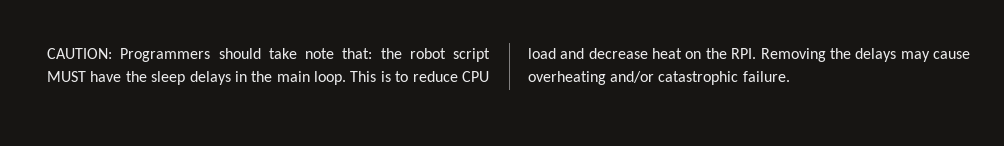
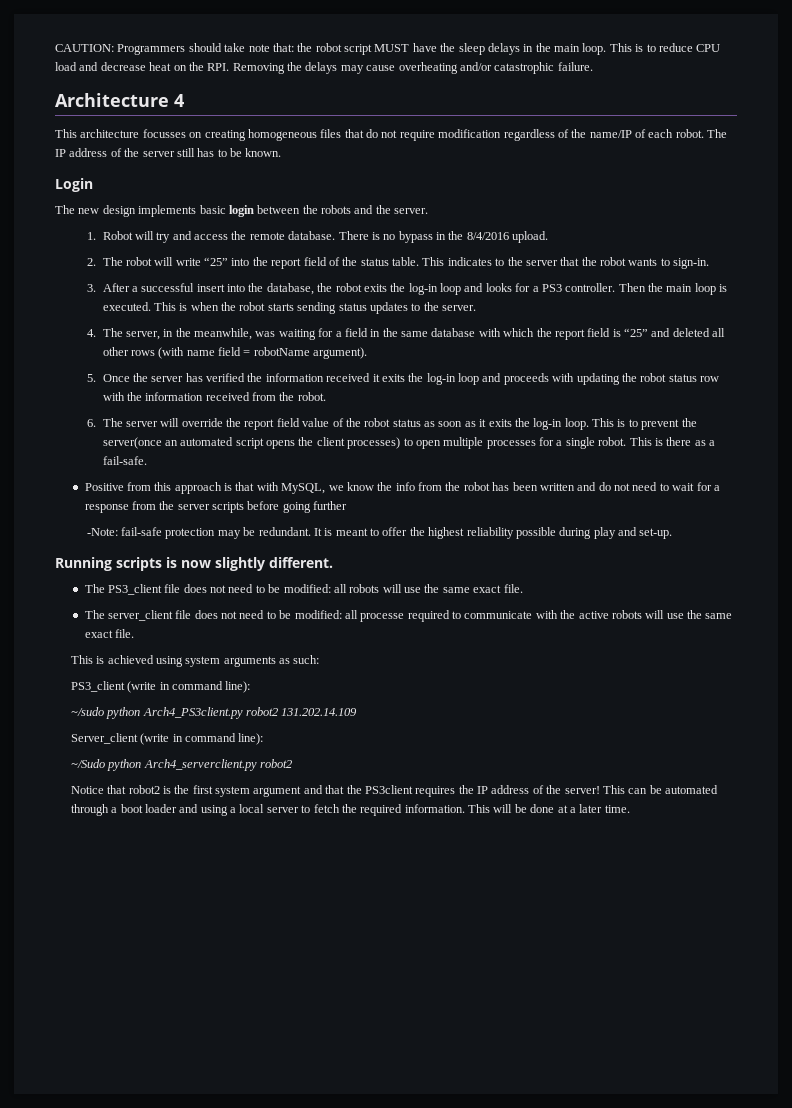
(790, 76) none -> [55,93,184,107] [55,129,728,141] [55,148,282,157] [55,178,93,192] [55,205,429,217] [86,231,549,243] [86,257,710,269] [86,283,728,295] [102,302,477,314] [86,328,726,340] [102,347,368,359] [86,373,720,385] [102,392,326,401] [86,418,697,430] [102,437,716,449] [102,456,147,465] [84,482,720,494] [84,501,348,513] [86,527,673,539] [55,557,333,571] [84,584,523,595] [84,610,733,622] [84,629,134,638] [70,655,320,667] [70,681,251,693] [70,707,358,719] [70,733,264,745] [70,759,292,771] [70,785,719,797] [70,804,630,816] // Architecture 4 // This architecture focusses on creating homogeneous files that do not require modification regardless of the name/IP of each robot. The IP address of the server still has to be known. // Login // The new design implements basic login between the robots and the server. // 1. Robot will try and access the remote database. There is no bypass in the 8/4/2016 upload. // 2. The robot will write “25” into the report field of the status table. This indicates to the server that the robot wants to sign-in. // 3. After a successful insert into the database, the robot exits the log-in loop and looks for a PS3 controller. Then the main loop is executed. This is when the robot starts sending status updates to the server. // 4. The server, in the meanwhile, was waiting for a field in the same database with which the report field is “25” and deleted all other rows (with name field = robotName argument). // 5. Once the server has verified the information received it exits the log-in loop and proceeds with updating the robot status row with the information received from the robot. // 6. The server will override the report field value of the robot status as soon as it exits the log-in loop. This is to prevent the server(once an automated script opens the client processes) to open multiple processes for a single robot. This is there as a fail-safe. // Positive from this approach is that with MySQL, we know the info from the robot has been written and do not need to wait for a response from the server scripts before going further // -Note: fail-safe protection may be redundant. It is meant to offer the highest reliability possible during play and set-up. // Running scripts is now slightly different. // The PS3_client file does not need to be modified: all robots will use the same exact file. // The server_client file does not need to be modified: all processe required to communicate with the active robots will use the same exact file. // This is achieved using system arguments as such: // PS3_client (write in command line): // ~/sudo python Arch4_PS3client.py robot2 131.202.14.109 // Server_client (write in command line): // ~/Sudo python Arch4_serverclient.py robot2 // Notice that robot2 is the first system argument and that the PS3client requires the IP address of the server! This can be automated through a boot loader and using a local server to fetch the required information. This will be done at a later time.

